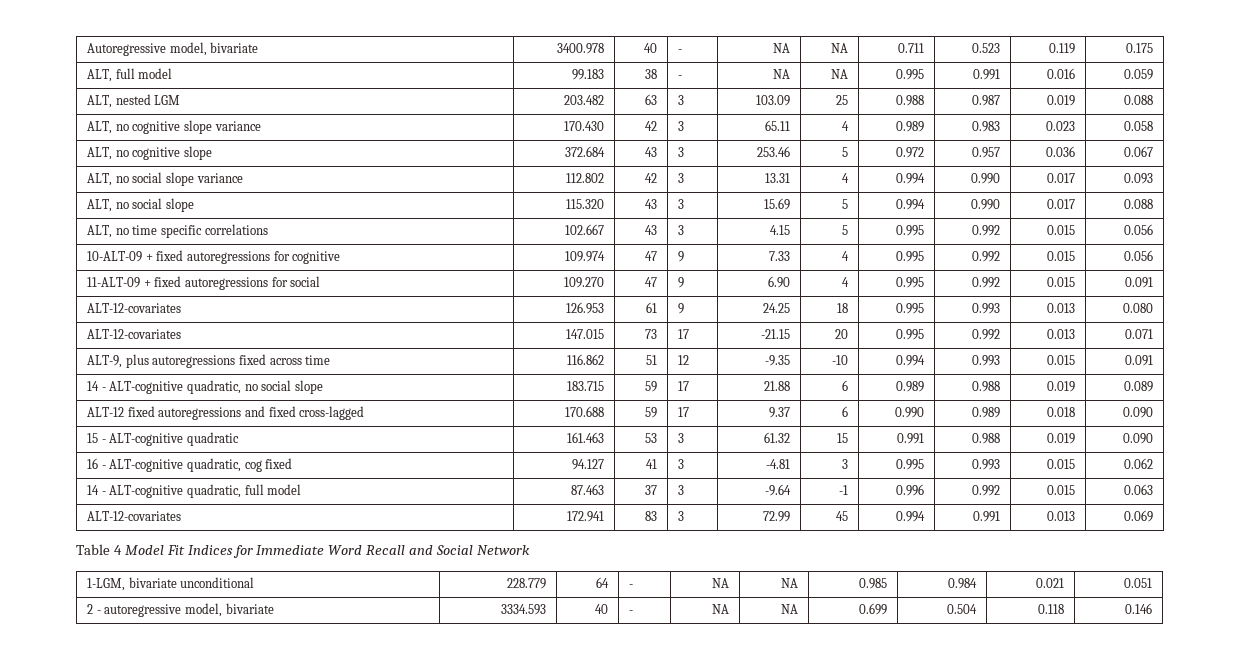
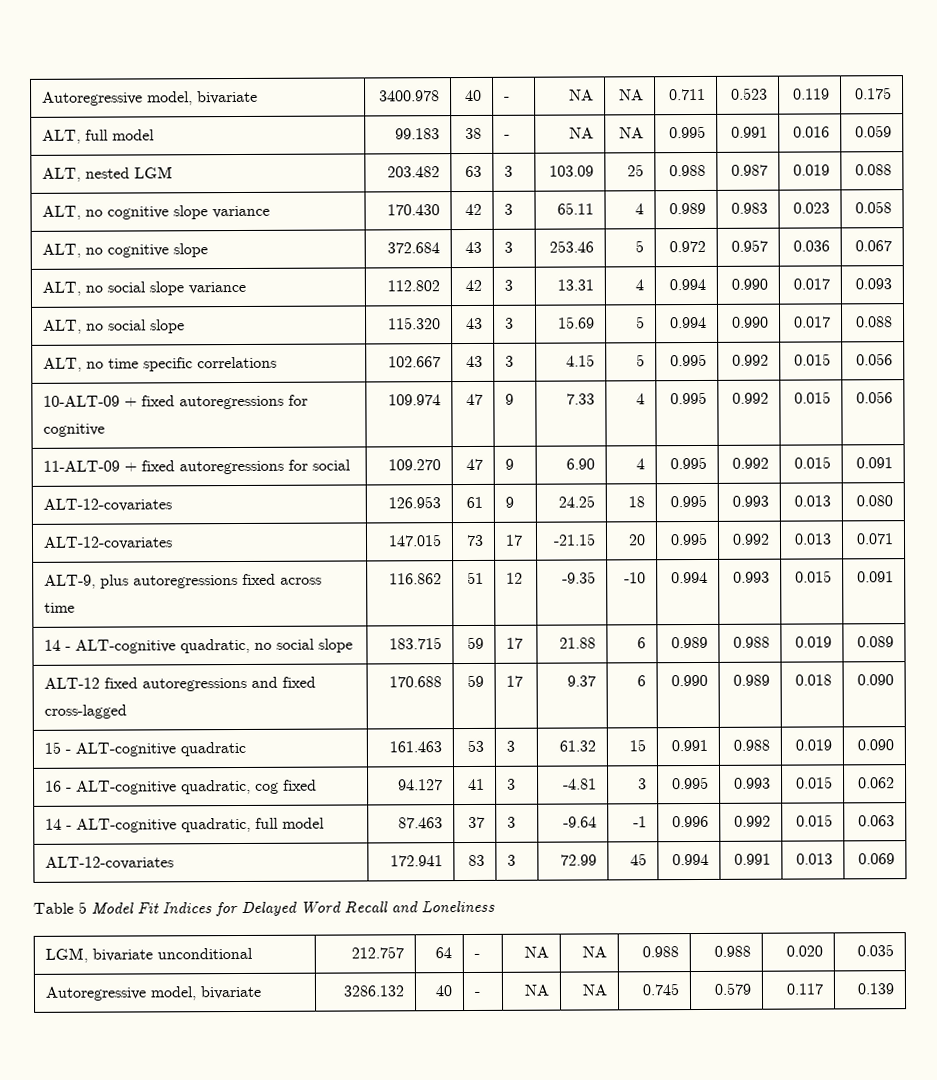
[113,545,122,555] 4 -> [78,901,87,914] 5
[256,545,325,555] Immediate -> [241,901,297,916] Delayed
[436,545,531,555] [87,578,126,591] Social Network // 1-LGM, -> [421,900,495,914] [45,947,89,963] Loneliness // LGM,
[506,578,546,589] 228.779 -> [350,946,404,959] 212.757
[858,578,887,589] [947,578,977,589] [1035,578,1064,588] [1123,578,1152,588] [87,603,274,617] [500,604,546,615] [594,604,608,614] [629,610,634,614] [711,604,729,614] [780,604,798,614] [858,603,887,615] [946,604,977,614] [1037,604,1064,614] [1124,603,1152,614] 0.985 | 0.984 | 0.021 | 0.051 // 2 - autoregressive model, bivariate | 3334.593 | 40 | - | NA | NA | 0.699 | 0.504 | 0.118 | 0.146 -> [641,946,679,958] [713,945,751,957] [785,945,823,957] [856,944,894,957] [45,985,263,1001] [342,985,404,997] [434,985,452,997] [474,991,481,996] [523,984,549,996] [581,984,607,996] [641,983,679,996] [713,982,751,995] [785,983,823,995] [856,983,894,995] 0.988 | 0.988 | 0.020 | 0.035 // Autoregressive model, bivariate | 3286.132 | 40 | - | NA | NA | 0.745 | 0.579 | 0.117 | 0.139

